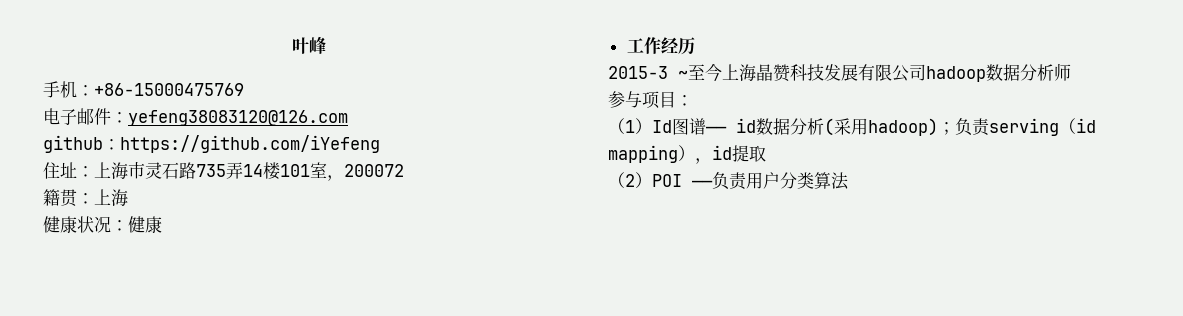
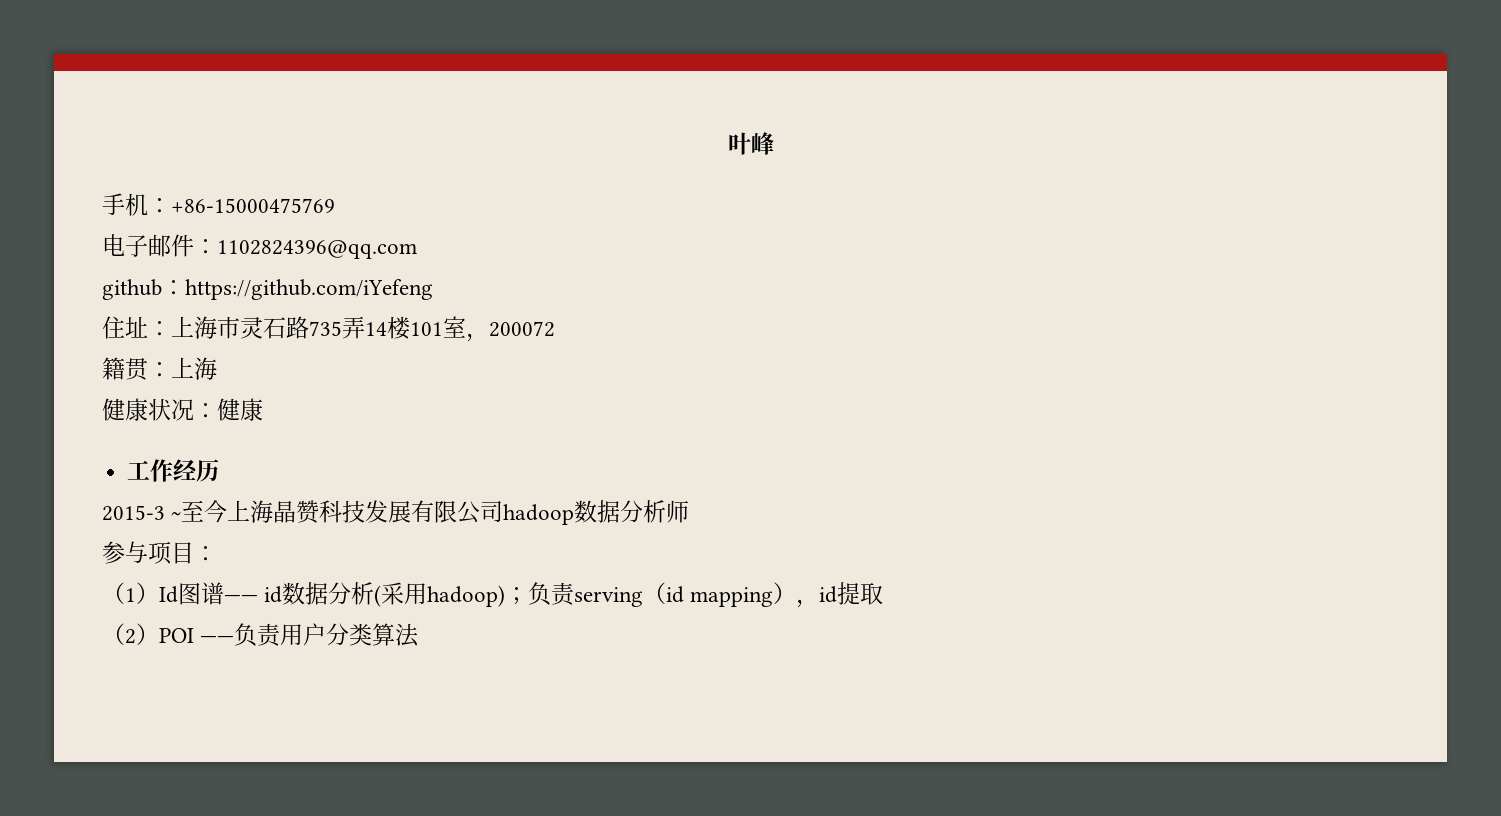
[128,110,348,126] yefeng38083120@126.com -> [217,240,417,259] 1102824396@qq.com

